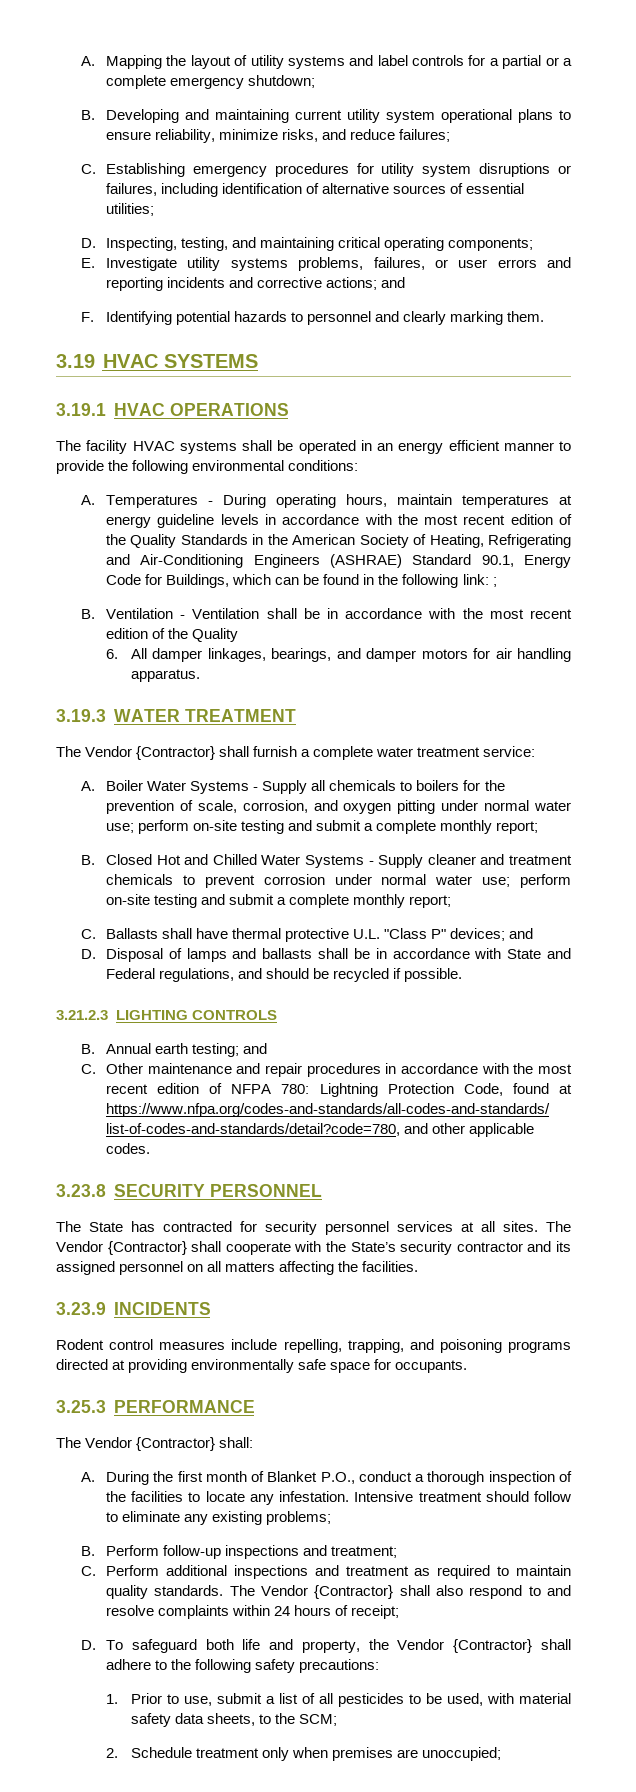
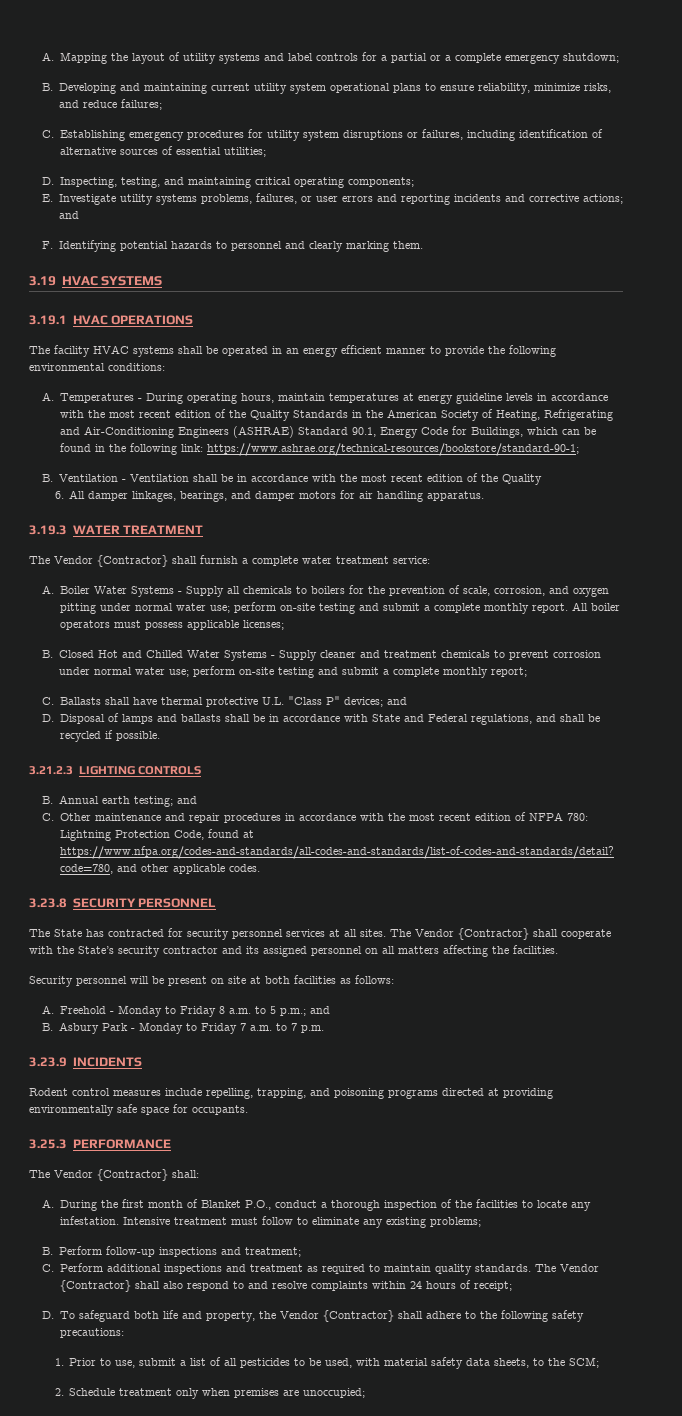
[492,577,497,587] ; -> [206,443,579,456] https://www.ashrae.org/technical-resources/bookstore/standard-90-1;
[496,821,539,834] report; -> [531,602,620,613] [59,620,284,630] report. All boiler operators must possess applicable licenses;
[266,968,310,979] should -> [559,714,585,722] shall
(419, 1266) none -> [29,975,394,987] [41,1005,330,1017] [41,1022,324,1034] // Security personnel will be present on site at both facilities as follows: // A. Freehold - Monday to Friday 8 a.m. to 5 p.m.; and // B. Asbury Park - Monday to Friday 7 a.m. to 7 p.m.
[485,1491,529,1502] should -> [230,1217,258,1225] must

